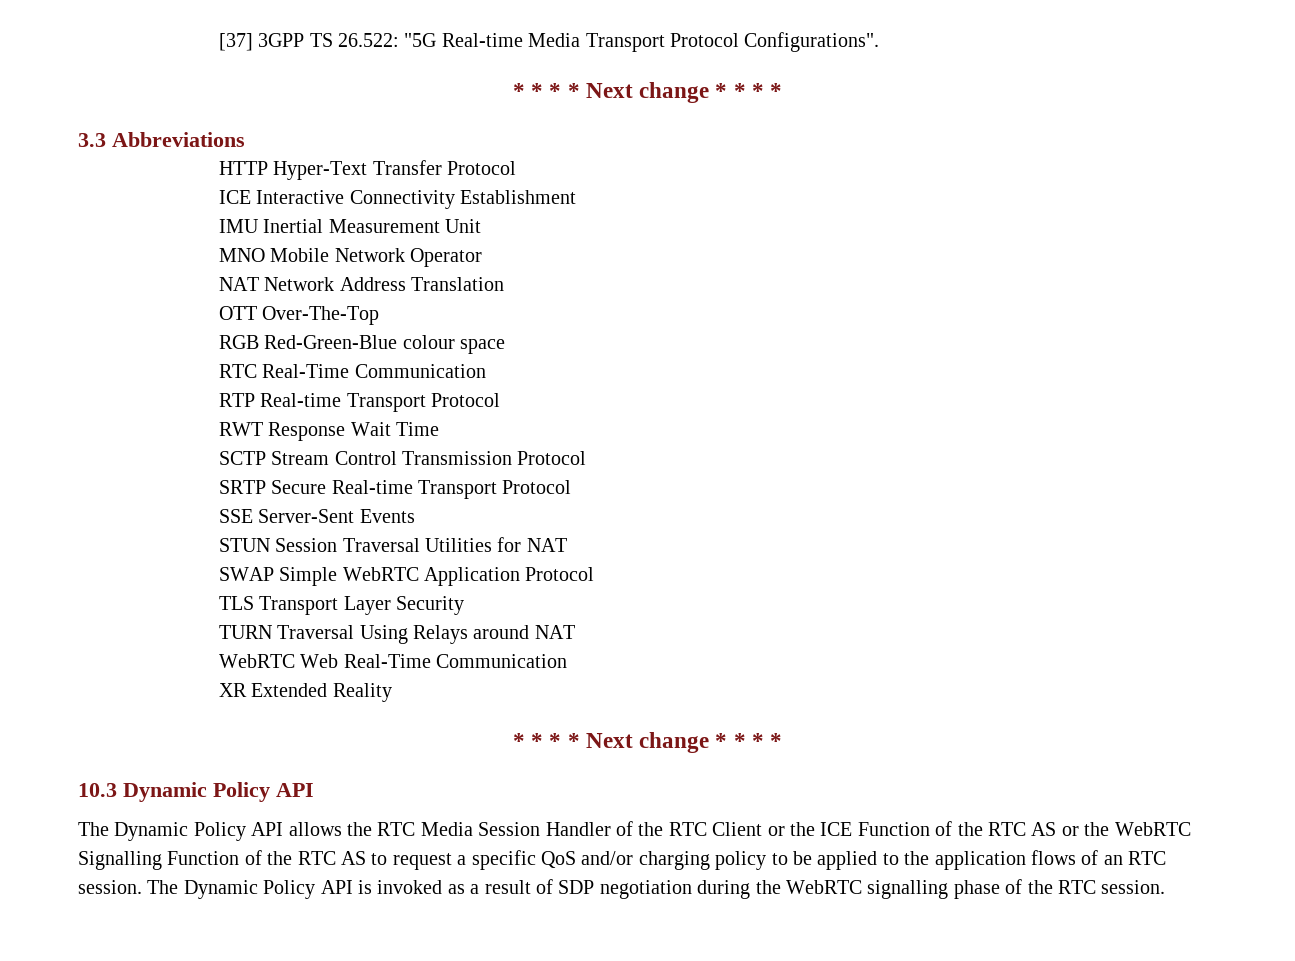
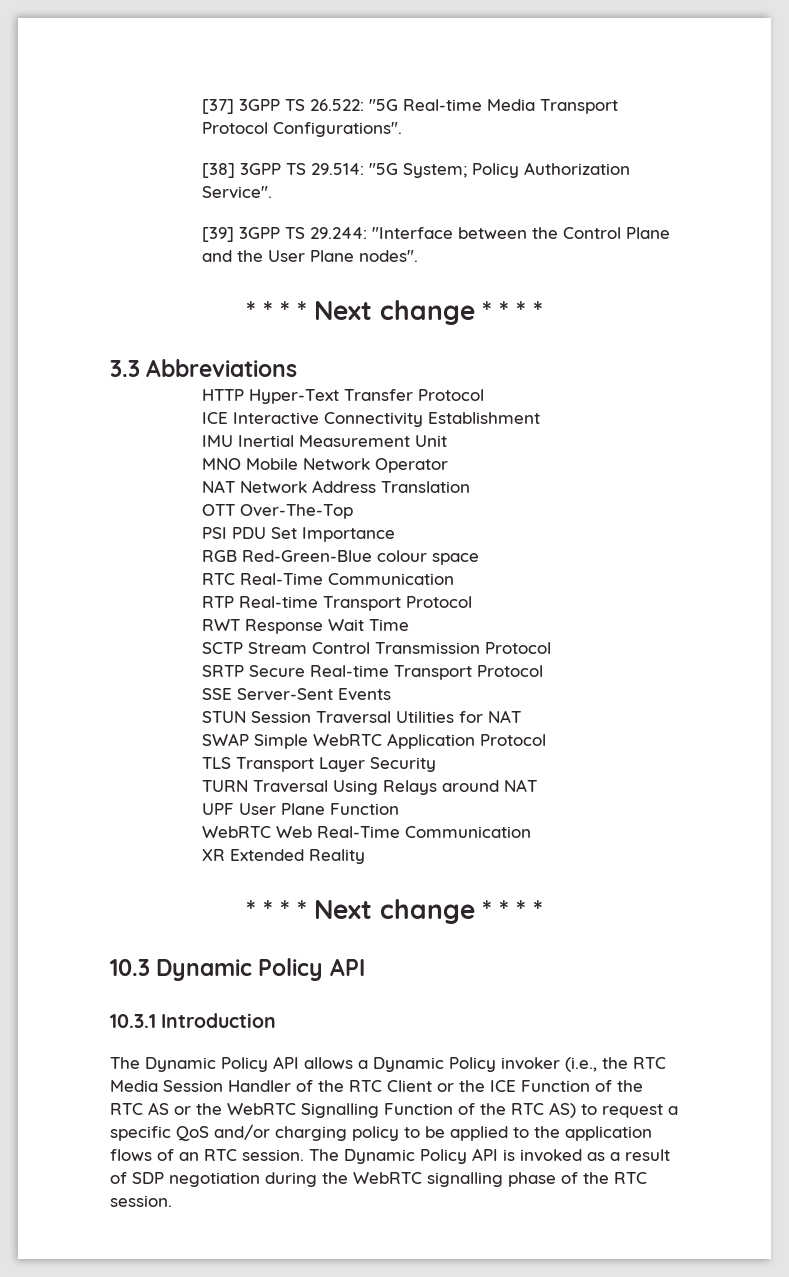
(880, 42) none -> [201,162,630,178] [201,186,272,199] [201,227,670,242] [201,250,418,262] // [38] 3GPP TS 29.514: "5G System; Policy Authorization Service". // [39] 3GPP TS 29.244: "Interface between the Control Plane and the User Plane nodes".
(380, 315) none -> [201,527,395,542] // PSI PDU Set Importance
(575, 632) none -> [201,803,399,815] // UPF User Plane Function
(314, 790) none -> [110,1013,277,1028] // 10.3.1 Introduction
(342, 829) none -> [358,1057,597,1072] a Dynamic Policy invoker (i.e.,
[341,851,366,865] AS -> [549,1102,576,1118] AS)

